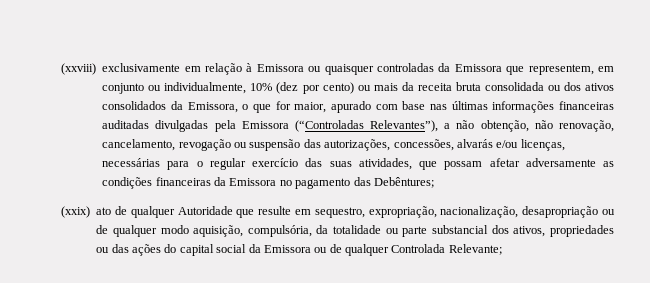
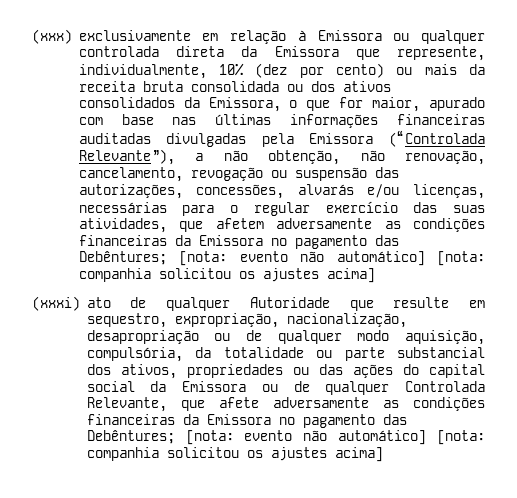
[61,63,96,75] (xxviii) -> [32,29,72,44] (xxx)
[324,63,614,75] [102,83,162,94] quaisquer controladas da Emissora que representem, em conjunto ou -> [420,30,485,44] [78,46,485,61] qualquer controlada direta da Emissora que represente,
[294,120,439,132] (“Controladas Relevantes”), -> [389,130,485,147] [78,149,175,165] (“Controlada Relevante”),
[444,158,520,170] possam afetar -> [215,218,264,229] afetem
[61,206,90,218] // (xxix) -> [179,251,485,266] [78,268,375,283] [32,296,80,311] [nota: evento não automático] [nota: companhia solicitou os ajustes acima] // (xxxi)
[448,244,502,255] Relevante; -> [86,397,486,412] [86,414,407,428] [86,430,486,445] [86,447,383,462] Relevante, que afete adversamente as condições financeiras da Emissora no pagamento das Debêntures; [nota: evento não automático] [nota: companhia solicitou os ajustes acima]

